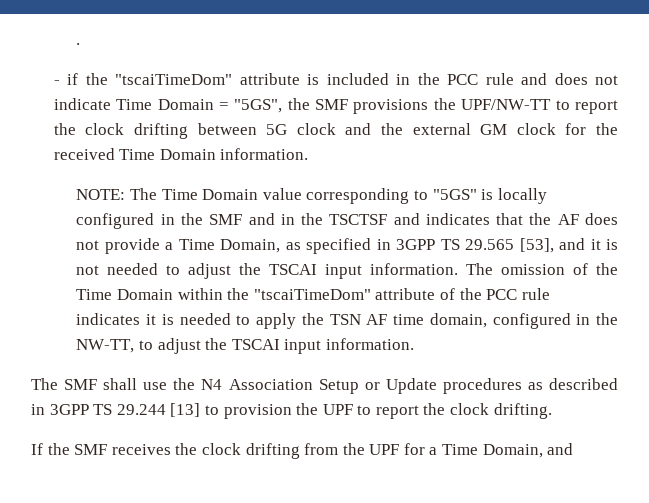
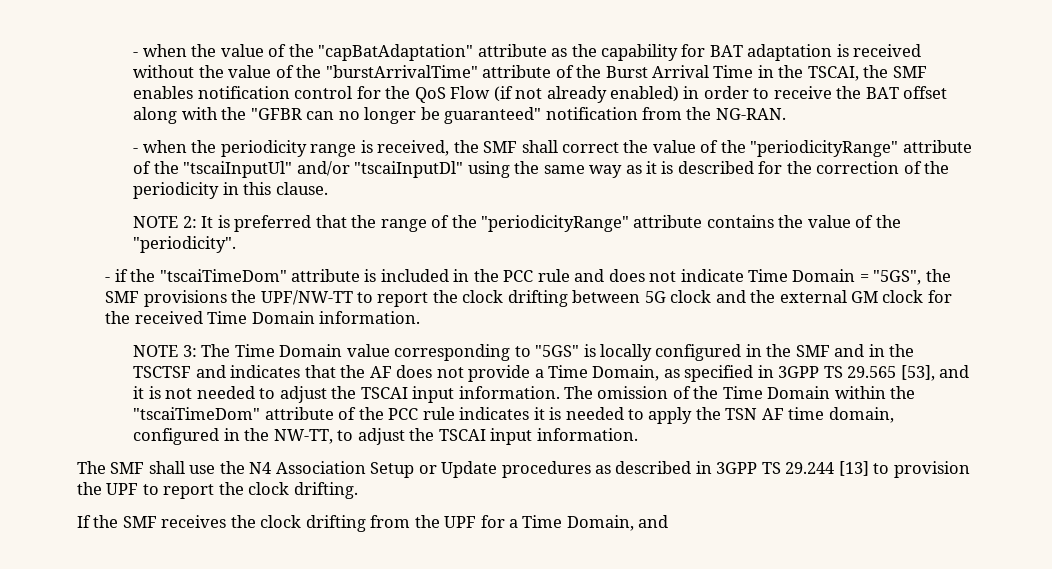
[76,43,81,45] . -> [133,44,922,61] [133,65,927,81] [133,86,948,103] [133,107,786,124] [133,140,972,157] [133,161,950,178] [133,182,328,199] [133,215,901,232] [133,236,237,253] - when the value of the "capBatAdaptation" attribute as the capability for BAT adaptation is received without the value of the "burstArrivalTime" attribute of the Burst Arrival Time in the TSCAI, the SMF enables notification control for the QoS Flow (if not already enabled) in order to receive the BAT offset along with the "GFBR can no longer be guaranteed" notification from the NG-RAN. // - when the periodicity range is received, the SMF shall correct the value of the "periodicityRange" attribute of the "tscaiInputUl" and/or "tscaiInputDl" using the same way as it is described for the correction of the periodicity in this clause. // NOTE 2: It is preferred that the range of the "periodicityRange" attribute contains the value of the "periodicity".
[76,189,126,200] NOTE: -> [133,345,197,357] NOTE 3:

